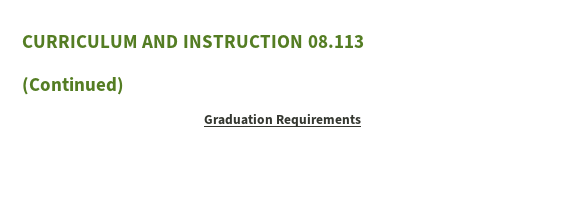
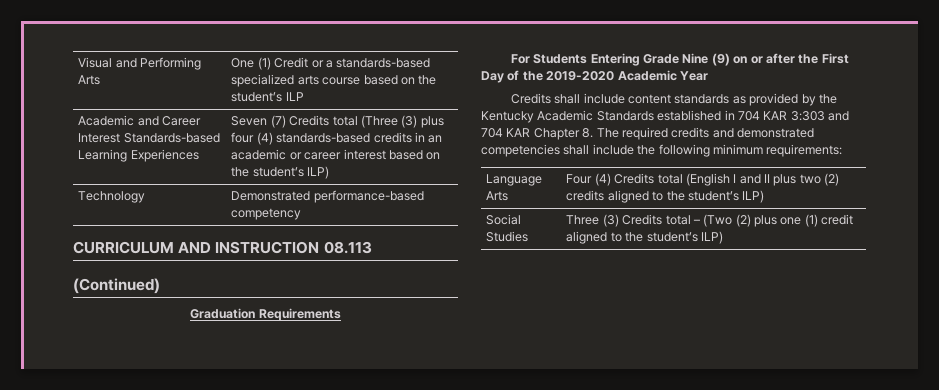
(22, 41) none -> [78,57,202,70] [78,75,101,85] [231,57,431,70] [231,74,437,87] [231,92,304,102] [78,115,202,126] [78,133,220,143] [78,149,199,162] [231,115,444,128] [231,132,443,145] [231,149,441,160] [231,166,330,179] [78,191,146,203] [231,190,424,203] [231,208,302,220] Visual and Performing Arts | One (1) Credit or a standards-based specialized arts course based on the student’s ILP // Academic and Career Interest Standards-based Learning Experiences | Seven (7) Credits total (Three (3) plus four (4) standards-based credits in an academic or career interest based on the student’s ILP) // Technology | Demonstrated performance-based competency //
(362, 120) none -> [510,53,849,66] [481,70,708,83] [510,93,837,106] [481,110,849,123] [481,127,814,140] [481,144,843,157] [486,174,543,186] [486,191,509,201] [566,173,840,186] [566,190,765,203] [486,214,522,225] [486,231,529,242] [566,214,854,227] [566,231,723,244] // For Students Entering Grade Nine (9) on or after the First Day of the 2019-2020 Academic Year // Credits shall include content standards as provided by the Kentucky Academic Standards established in 704 KAR 3:303 and 704 KAR Chapter 8. The required credits and demonstrated competencies shall include the following minimum requirements: // Language Arts | Four (4) Credits total (English I and II plus two (2) credits aligned to the student’s ILP) // Social Studies | Three (3) Credits total – (Two (2) plus one (1) credit aligned to the student’s ILP)

